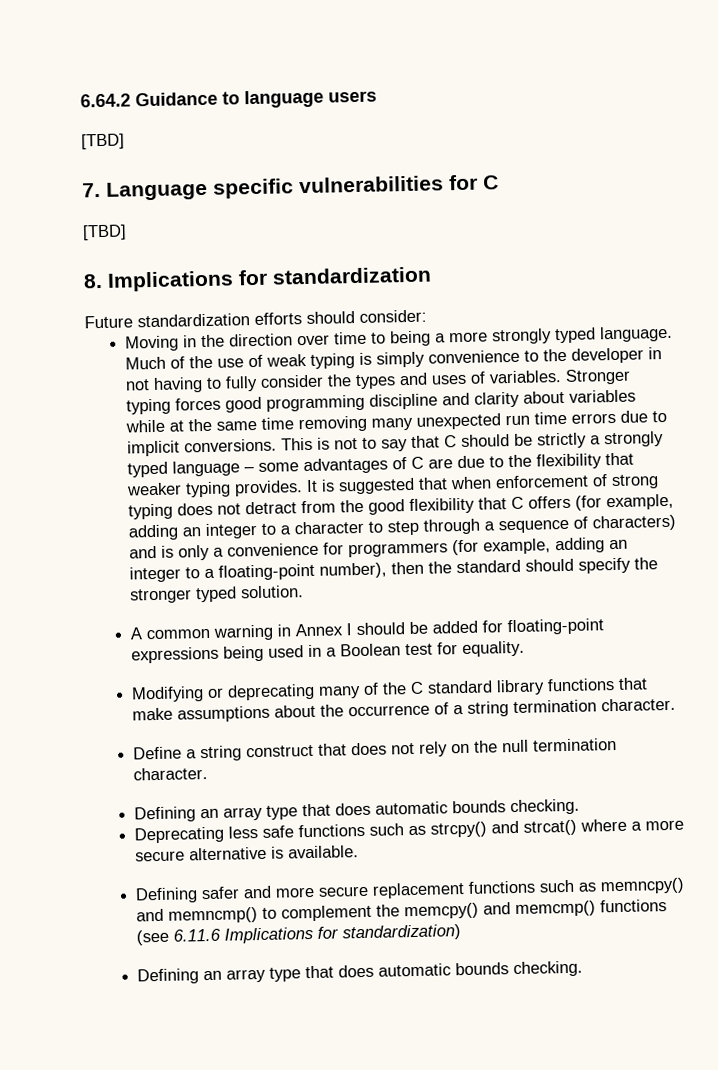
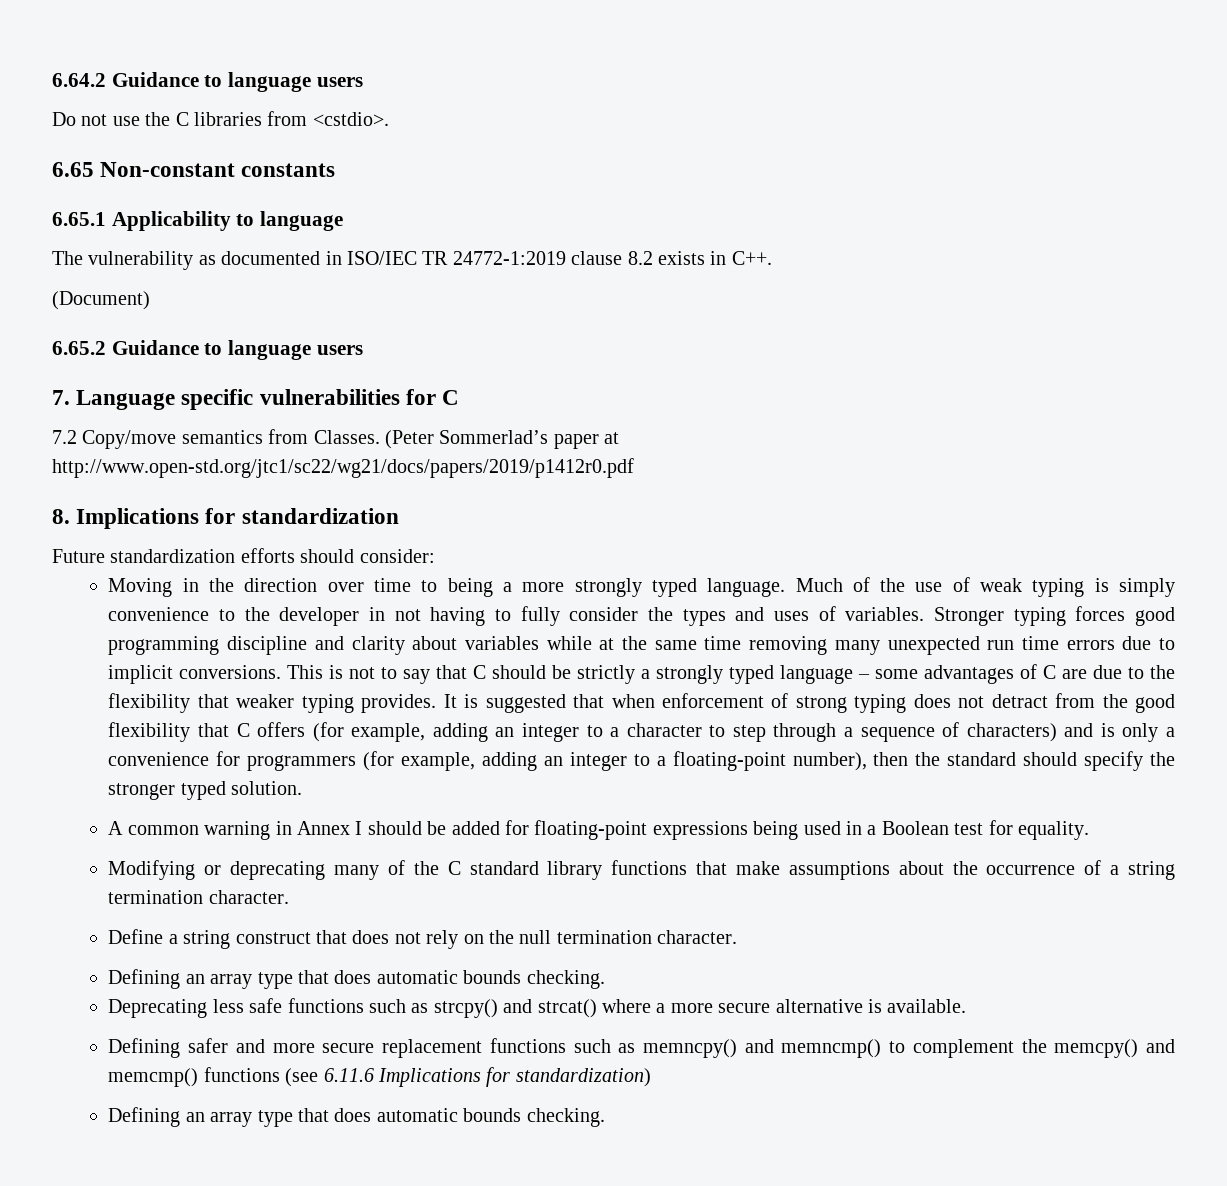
[81,133,125,150] [TBD] -> [52,111,389,126] [52,162,336,177] [52,211,344,231] [52,251,772,270] [52,291,150,310] [52,340,363,360] Do not use the C libraries from <cstdio>. // 6.65 Non-constant constants // 6.65.1 Applicability to language // The vulnerability as documented in ISO/IEC TR 24772-1:2019 clause 8.2 exists in C++. // (Document) // 6.65.2 Guidance to language users
[82,224,127,241] [TBD] -> [52,429,620,449] [52,458,634,478] 7.2 Copy/move semantics from Classes. (Peter Sommerlad’s paper at http://www.open-std.org/jtc1/sc22/wg21/docs/papers/2019/p1412r0.pdf

